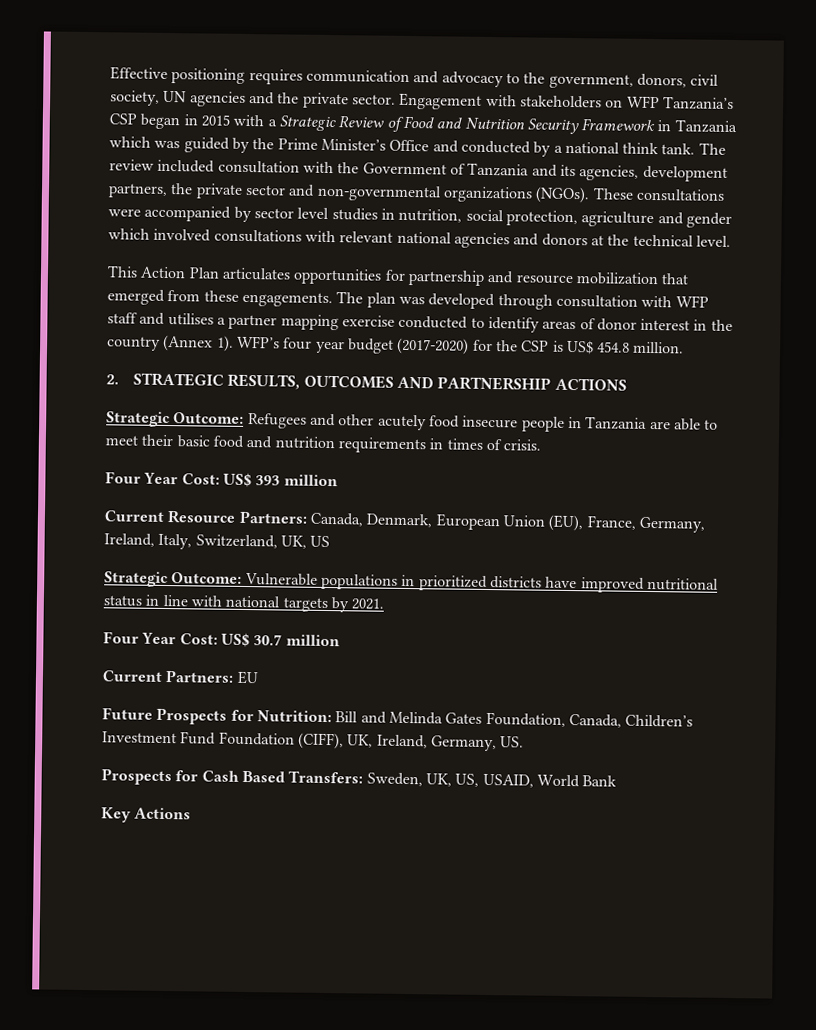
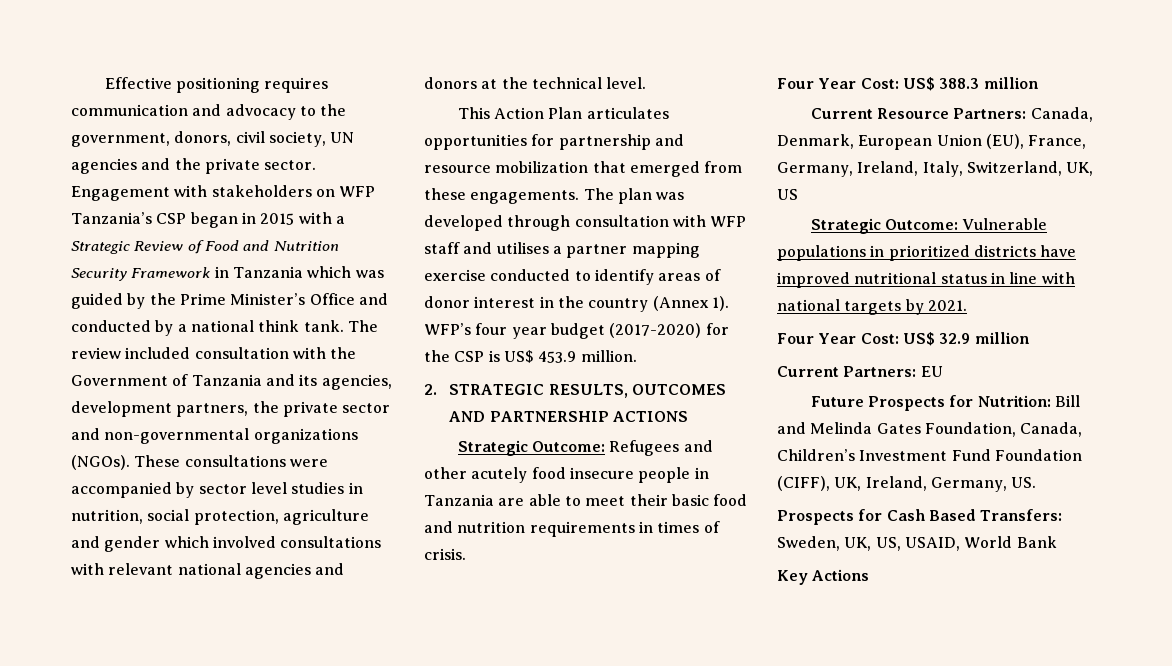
[597,341,631,353] 454.8 -> [538,351,577,363] 453.9
[255,475,281,486] 393 -> [939,78,980,89] 388.3
[253,634,283,646] 30.7 -> [939,333,971,344] 32.9

